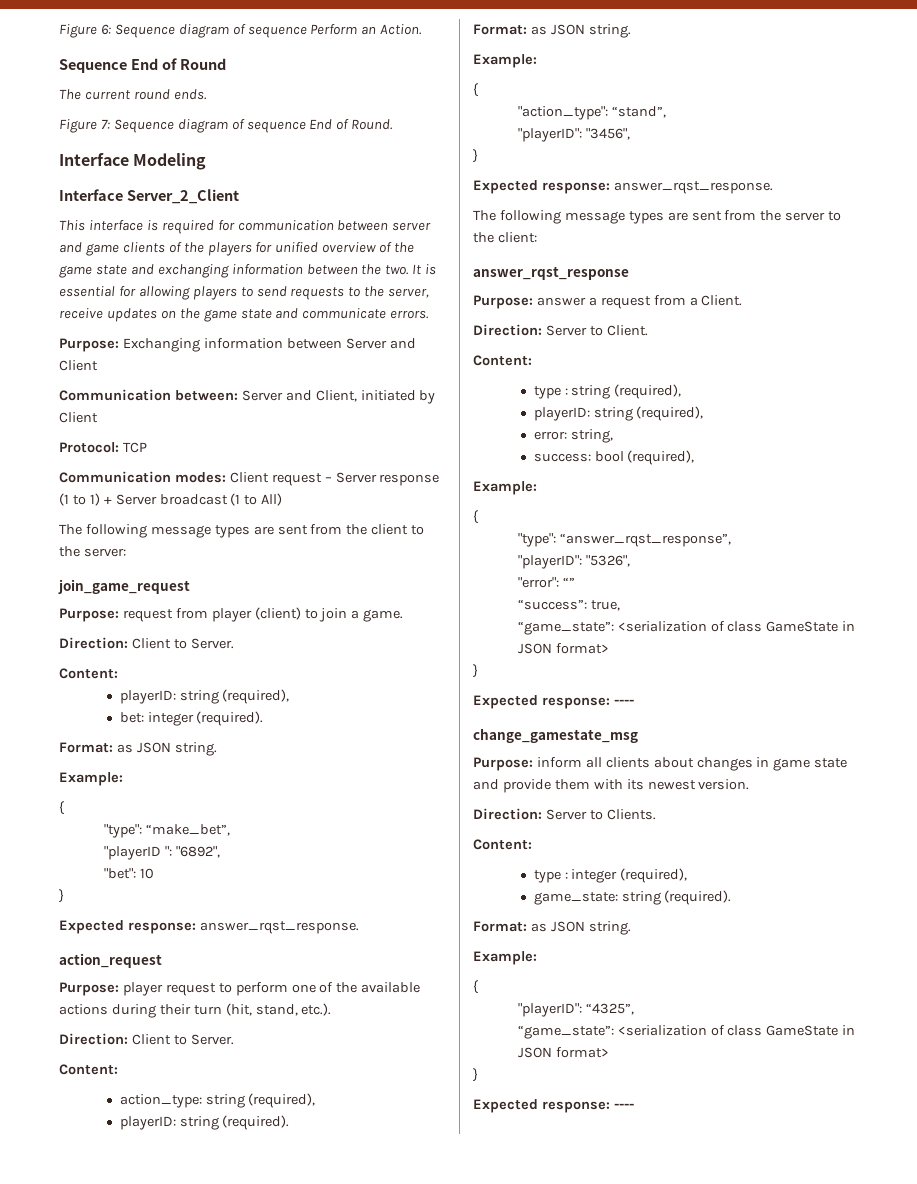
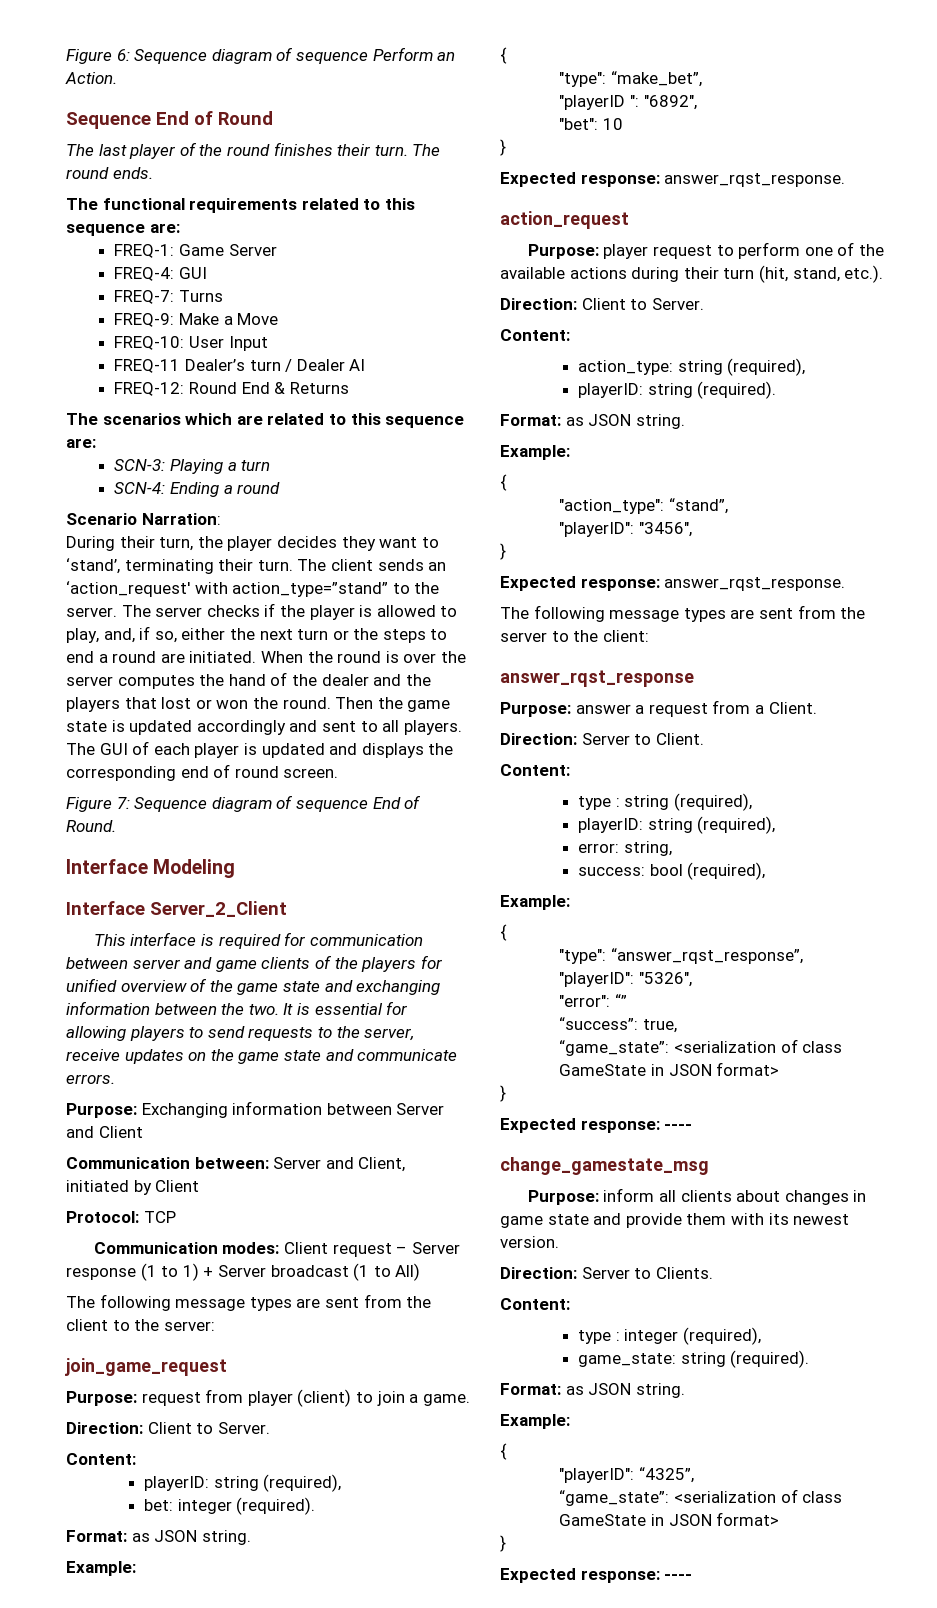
[84,89,207,100] current round ends. -> [98,142,441,159] [66,167,153,179] [66,198,415,213] [66,223,180,236] [114,244,277,258] [114,267,207,281] [114,290,223,304] [114,313,279,327] [114,336,268,351] [114,359,366,373] [114,382,349,396] [66,413,465,428] [66,438,96,448] [114,459,271,474] [114,482,281,497] [66,513,221,525] [66,536,439,551] [66,558,447,574] [66,581,440,597] [66,603,458,620] [66,626,448,643] [66,651,466,663] [66,672,431,689] [66,697,451,712] [66,720,462,735] [66,741,454,758] [66,764,339,781] last player of the round finishes their turn. The round ends. // The functional requirements related to this sequence are: // FREQ-1: Game Server // FREQ-4: GUI // FREQ-7: Turns // FREQ-9: Make a Move // FREQ-10: User Input // FREQ-11 Dealer’s turn / Dealer AI // FREQ-12: Round End & Returns // The scenarios which are related to this sequence are: // SCN-3: Playing a turn // SCN-4: Ending a round // Scenario Narration: // During their turn, the player decides they want to ‘stand’, terminating their turn. The client sends an ‘action_request' with action_type=”stand” to the server. The server checks if the player is allowed to play, and, if so, either the next turn or the steps to end a round are initiated. When the round is over the server computes the hand of the dealer and the players that lost or won the round. Then the game state is updated accordingly and sent to all players. The GUI of each player is updated and displays the corresponding end of round screen.

